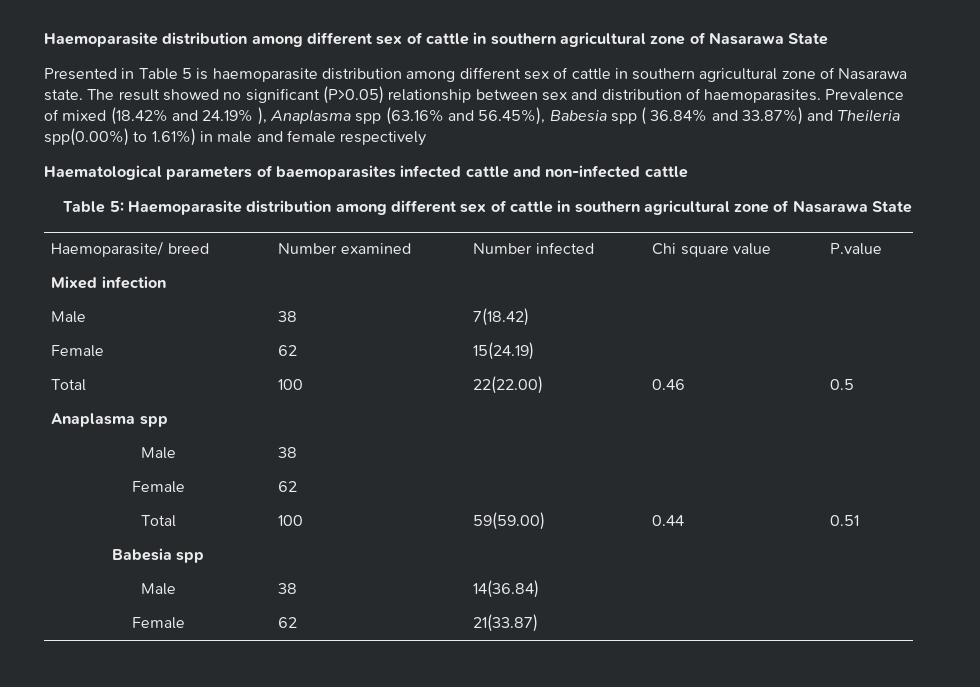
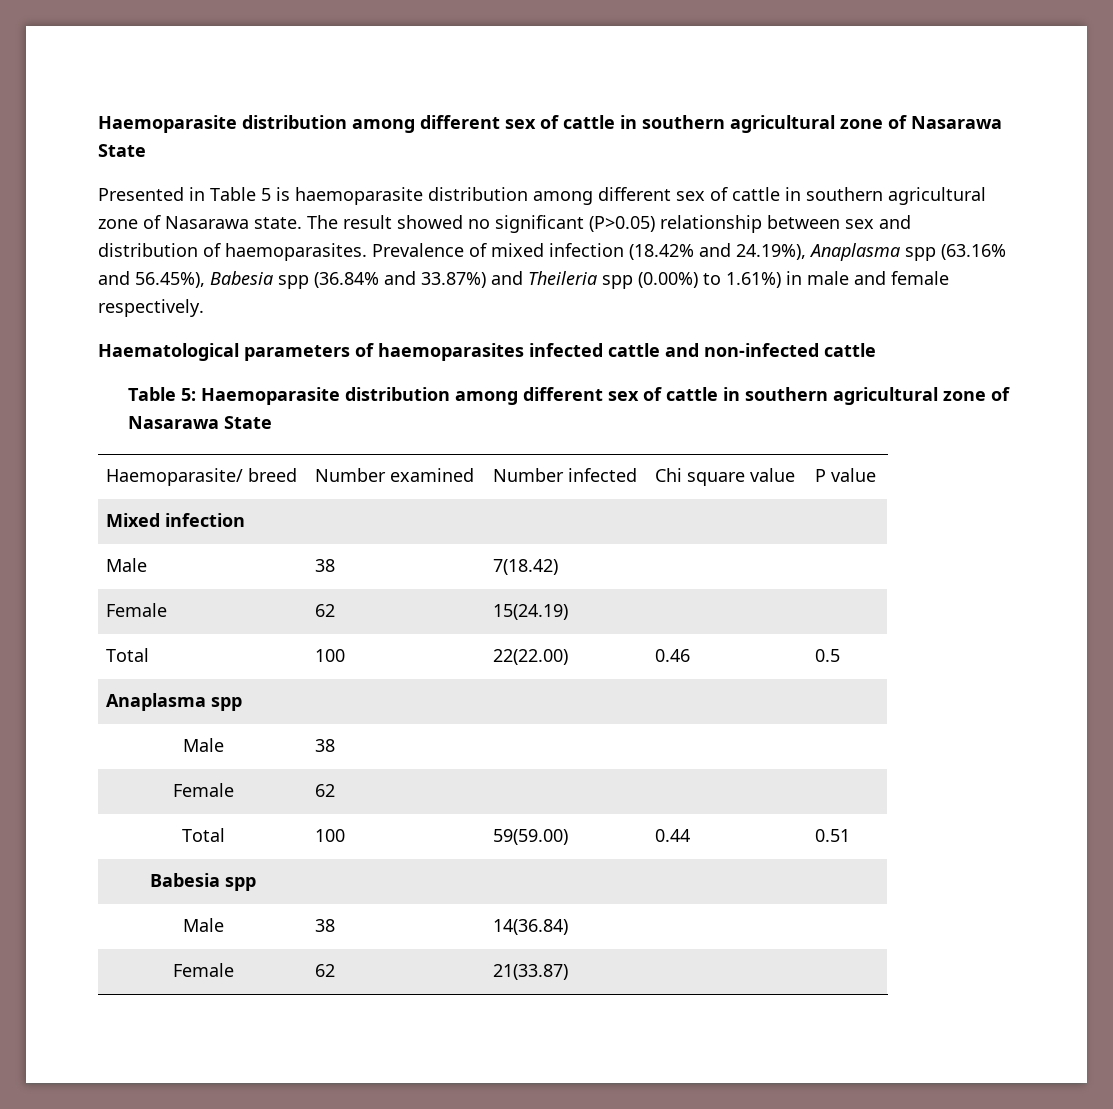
(107, 115) none -> [549,243,624,257] infection
[202,107,267,125] 24.19% ), -> [736,244,806,260] 24.19%),
[641,107,708,125] ( 36.84% -> [314,272,379,288] (36.84%
[44,128,129,146] spp(0.00%) -> [602,272,698,289] spp (0.00%)
[340,131,427,146] respectively -> [98,299,204,317] respectively.
[275,165,396,180] baemoparasites -> [378,343,524,361] haemoparasites
[830,243,883,255] P.value -> [815,468,877,482] P value

